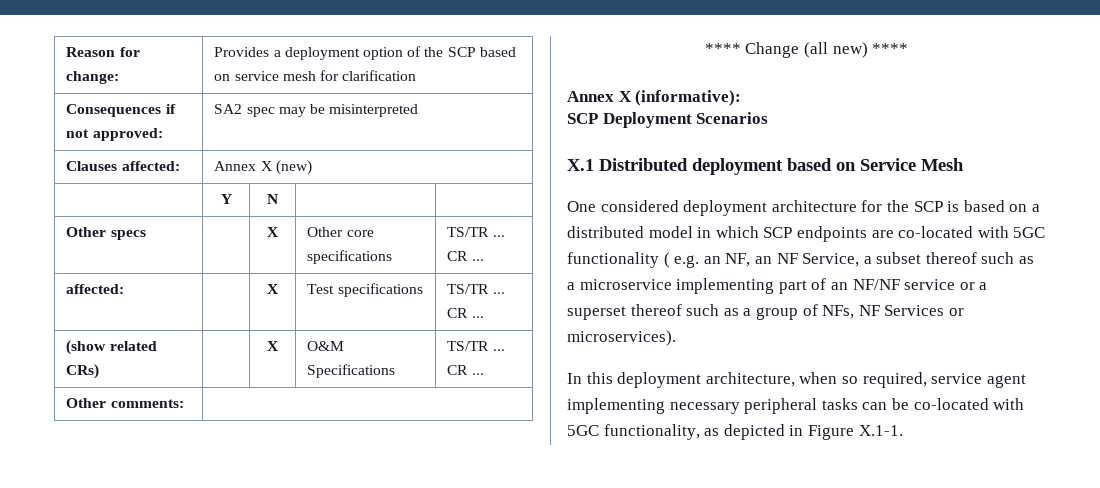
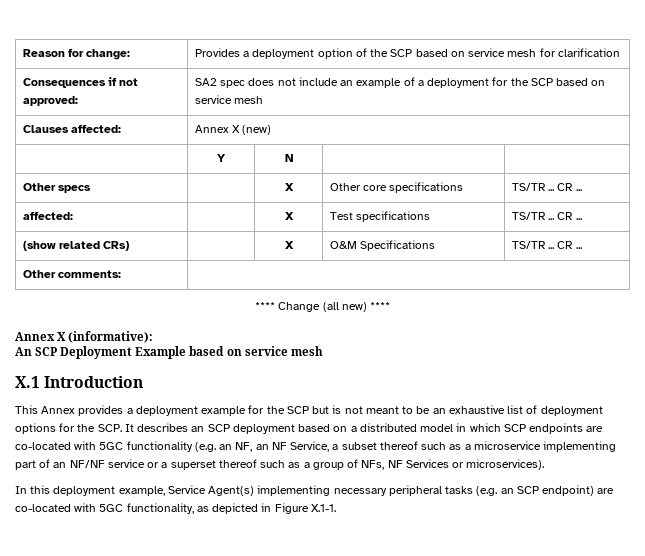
[278,104,419,117] may be misinterpreted -> [248,77,606,88] [194,95,264,104] does not include an example of a deployment for the SCP based on service mesh
(742, 98) none -> [15,347,32,356] An
[696,112,769,124] [567,158,964,175] [567,200,960,216] Scenarios // X.1 Distributed deployment based on Service Mesh // One considered deployment architecture for the SCP is -> [135,346,323,359] [15,376,144,388] [15,405,603,416] [15,423,295,434] Example based on service mesh // X.1 Introduction // This Annex provides a deployment example for the SCP but is not meant to be an exhaustive list of deployment options for the SCP. It describes an SCP deployment
[663,252,700,268] ( e.g. -> [194,442,216,452] (e.g.
[705,372,1026,388] [567,398,909,414] architecture, when so required, service agent implementing necessary peripheral tasks can be -> [118,485,615,496] example, Service Agent(s) implementing necessary peripheral tasks (e.g. an SCP endpoint) are

